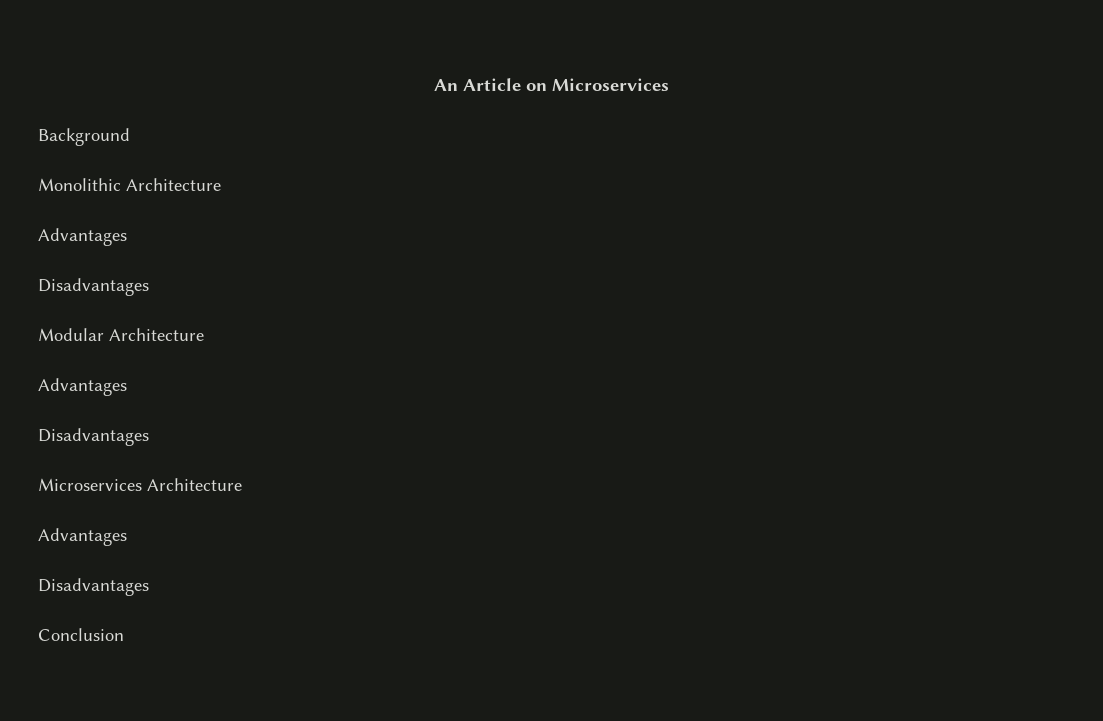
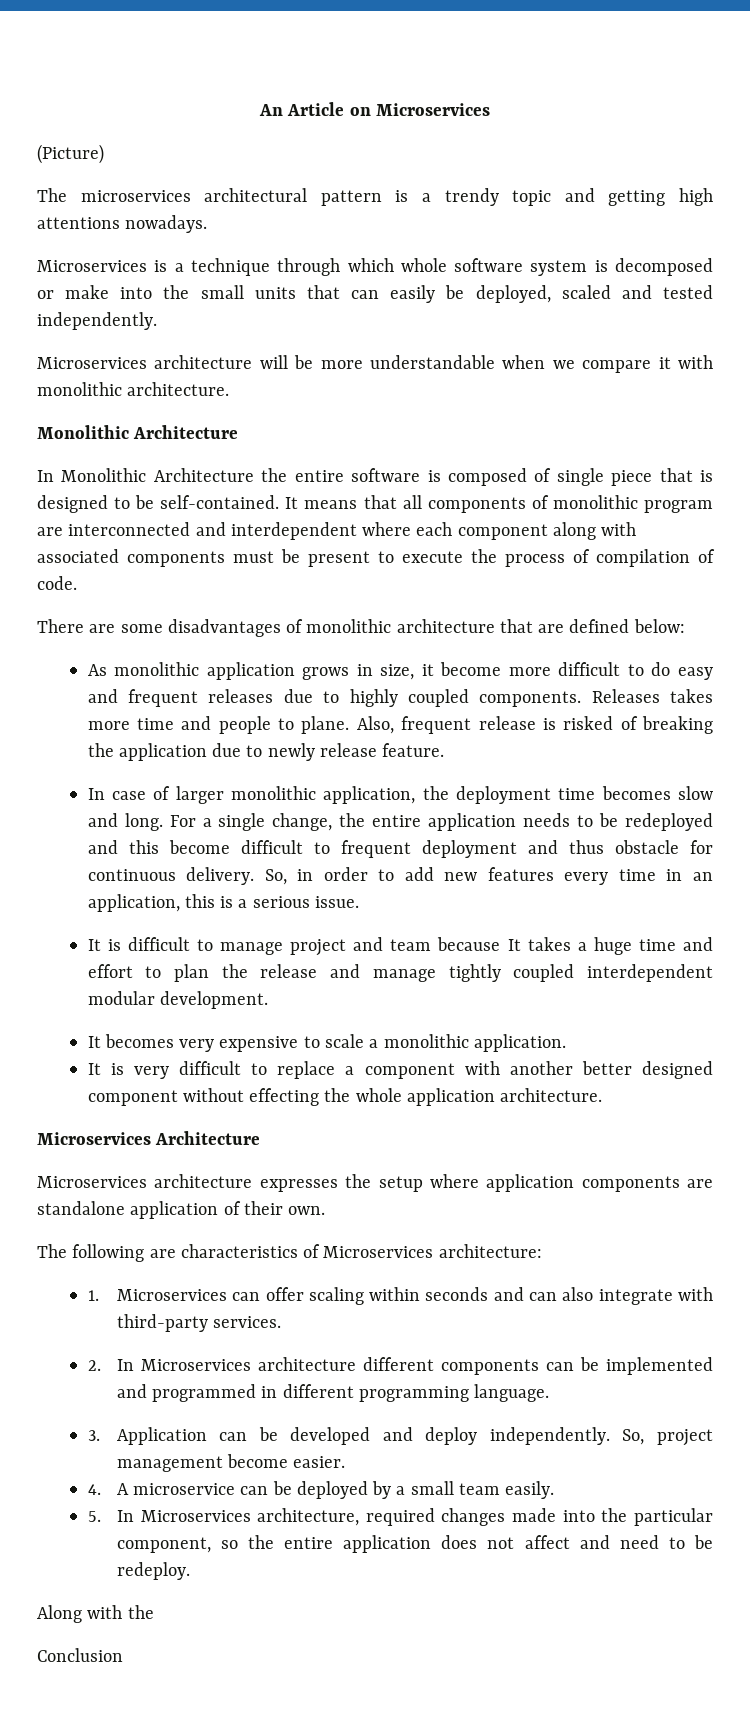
[38,128,130,146] [38,178,221,191] [38,228,127,246] [38,278,149,296] [38,328,204,341] [38,378,127,396] [38,428,149,446] [38,478,242,491] [38,528,127,546] [38,578,149,596] Background // Monolithic Architecture // Advantages // Disadvantages // Modular Architecture // Advantages // Disadvantages // Microservices Architecture // Advantages // Disadvantages -> [37,144,104,164] [37,188,714,206] [37,215,208,233] [37,258,713,276] [37,285,713,303] [37,312,157,330] [37,355,713,373] [37,382,230,396] [37,425,239,439] [37,468,713,486] [37,495,714,513] [37,522,637,540] [37,549,715,567] [37,576,77,590] [37,619,685,637] [87,662,713,680] [87,689,713,707] [87,716,714,734] [87,743,445,761] [87,786,714,804] [87,813,713,831] [87,840,713,858] [87,867,713,885] [87,894,359,912] [87,937,713,956] [87,964,713,982] [87,991,268,1009] [87,1034,566,1052] [87,1061,713,1079] [87,1088,603,1106] [37,1131,261,1145] [37,1174,713,1192] [37,1201,326,1219] [37,1244,542,1262] [87,1287,714,1305] [116,1314,282,1332] [87,1357,713,1375] [116,1384,550,1402] [87,1427,713,1446] [116,1454,346,1472] [87,1481,555,1499] [87,1508,713,1526] [116,1535,713,1553] [116,1562,190,1580] [37,1605,154,1623] (Picture) // The microservices architectural pattern is a trendy topic and getting high attentions nowadays. // Microservices is a technique through which whole software system is decomposed or make into the small units that can easily be deployed, scaled and tested independently. // Microservices architecture will be more understandable when we compare it with monolithic architecture. // Monolithic Architecture // In Monolithic Architecture the entire software is composed of single piece that is designed to be self-contained. It means that all components of monolithic program are interconnected and interdependent where each component along with associated components must be present to execute the process of compilation of code. // There are some disadvantages of monolithic architecture that are defined below: // As monolithic application grows in size, it become more difficult to do easy and frequent releases due to highly coupled components. Releases takes more time and people to plane. Also, frequent release is risked of breaking the application due to newly release feature. // In case of larger monolithic application, the deployment time becomes slow and long. For a single change, the entire application needs to be redeployed and this become difficult to frequent deployment and thus obstacle for continuous delivery. So, in order to add new features every time in an application, this is a serious issue. // It is difficult to manage project and team because It takes a huge time and effort to plan the release and manage tightly coupled interdependent modular development. // It becomes very expensive to scale a monolithic application. // It is very difficult to replace a component with another better designed component without effecting the whole application architecture. // Microservices Architecture // Microservices architecture expresses the setup where application components are standalone application of their own. // The following are characteristics of Microservices architecture: // 1. Microservices can offer scaling within seconds and can also integrate with third-party services. // 2. In Microservices architecture different components can be implemented and programmed in different programming language. // 3. Application can be developed and deploy independently. So, project management become easier. // 4. A microservice can be deployed by a small team easily. // 5. In Microservices architecture, required changes made into the particular component, so the entire application does not affect and need to be redeploy. // Along with the

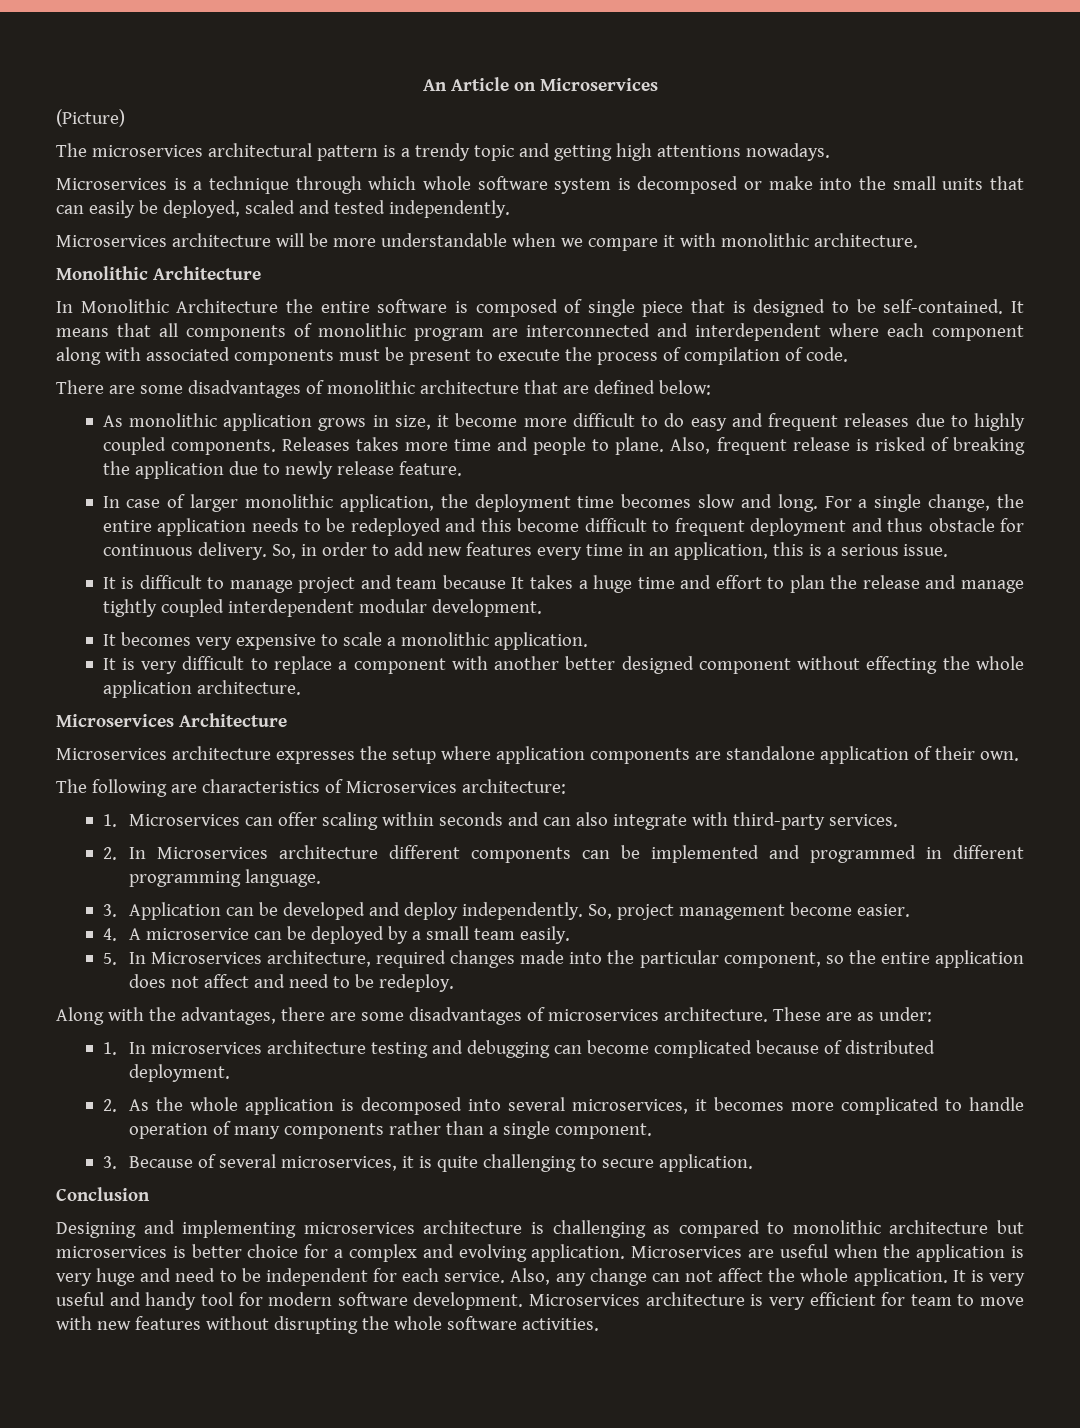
[37,1648,123,1662] // Conclusion -> [180,1007,932,1025] [102,1040,935,1058] [128,1064,230,1082] [102,1097,1025,1115] [128,1121,652,1139] [102,1154,753,1172] [56,1187,150,1201] [56,1220,1025,1238] [56,1244,1024,1262] [56,1268,1025,1286] [56,1292,1024,1310] [56,1316,599,1334] advantages, there are some disadvantages of microservices architecture. These are as under: // 1. In microservices architecture testing and debugging can become complicated because of distributed deployment. // 2. As the whole application is decomposed into several microservices, it becomes more complicated to handle operation of many components rather than a single component. // 3. Because of several microservices, it is quite challenging to secure application. // Conclusion // Designing and implementing microservices architecture is challenging as compared to monolithic architecture but microservices is better choice for a complex and evolving application. Microservices are useful when the application is very huge and need to be independent for each service. Also, any change can not affect the whole application. It is very useful and handy tool for modern software development. Microservices architecture is very efficient for team to move with new features without disrupting the whole software activities.

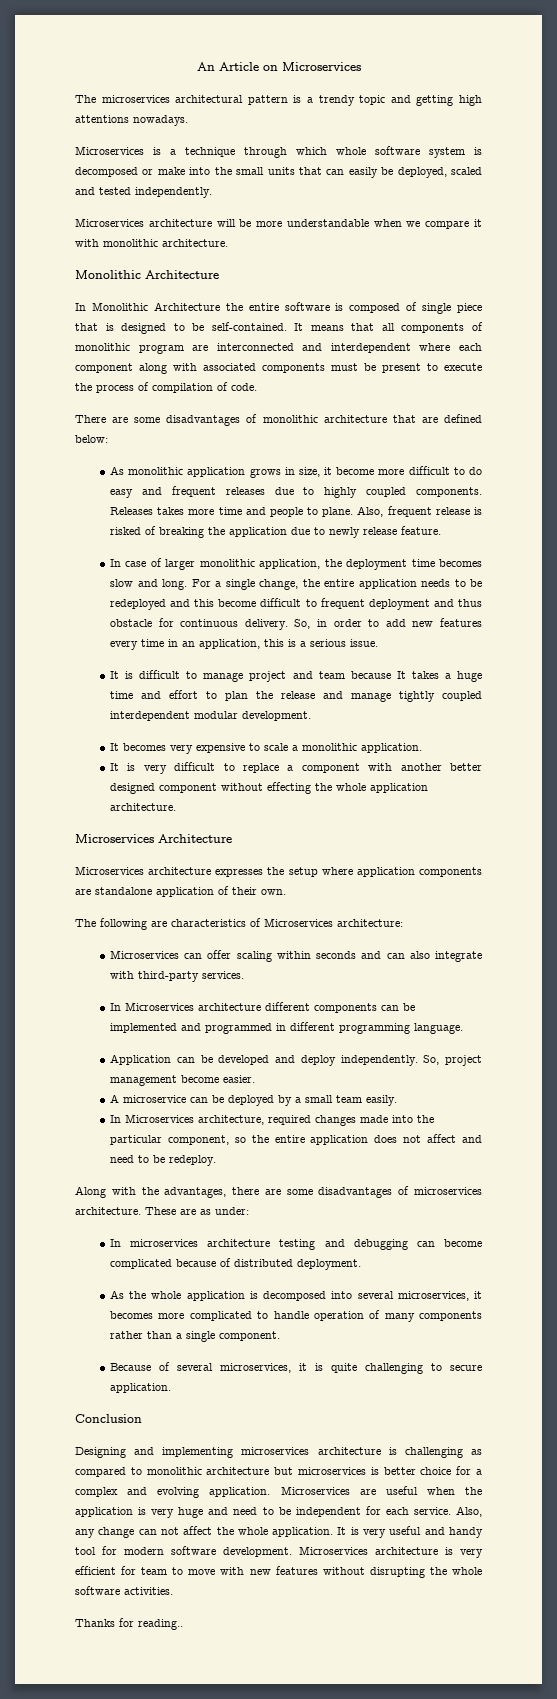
[56,109,125,127] // (Picture) -> (361, 66) none
[102,814,117,827] 1. -> (403, 923) none
[102,847,117,860] 2. -> (245, 975) none
[102,904,117,917] 3. -> (464, 1028) none
[102,928,117,941] 4. -> (256, 1079) none
[102,953,117,965] 5. -> (398, 1100) none
[102,1042,117,1055] 1. -> (249, 1211) none
[102,1099,117,1112] 2. -> (362, 1264) none
[102,1156,117,1169] 3. -> (281, 1336) none
(599, 1324) none -> [75,1618,183,1630] // Thanks for reading..

